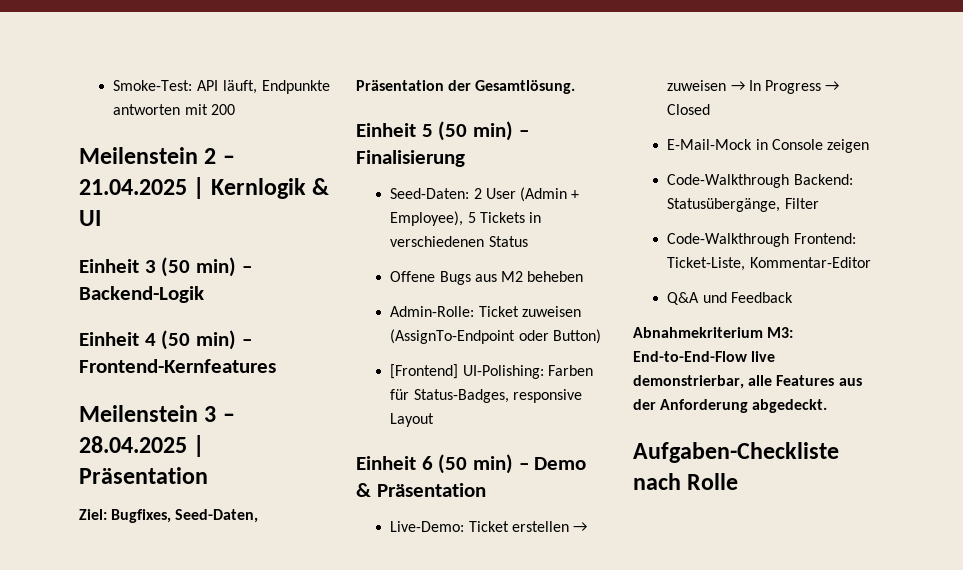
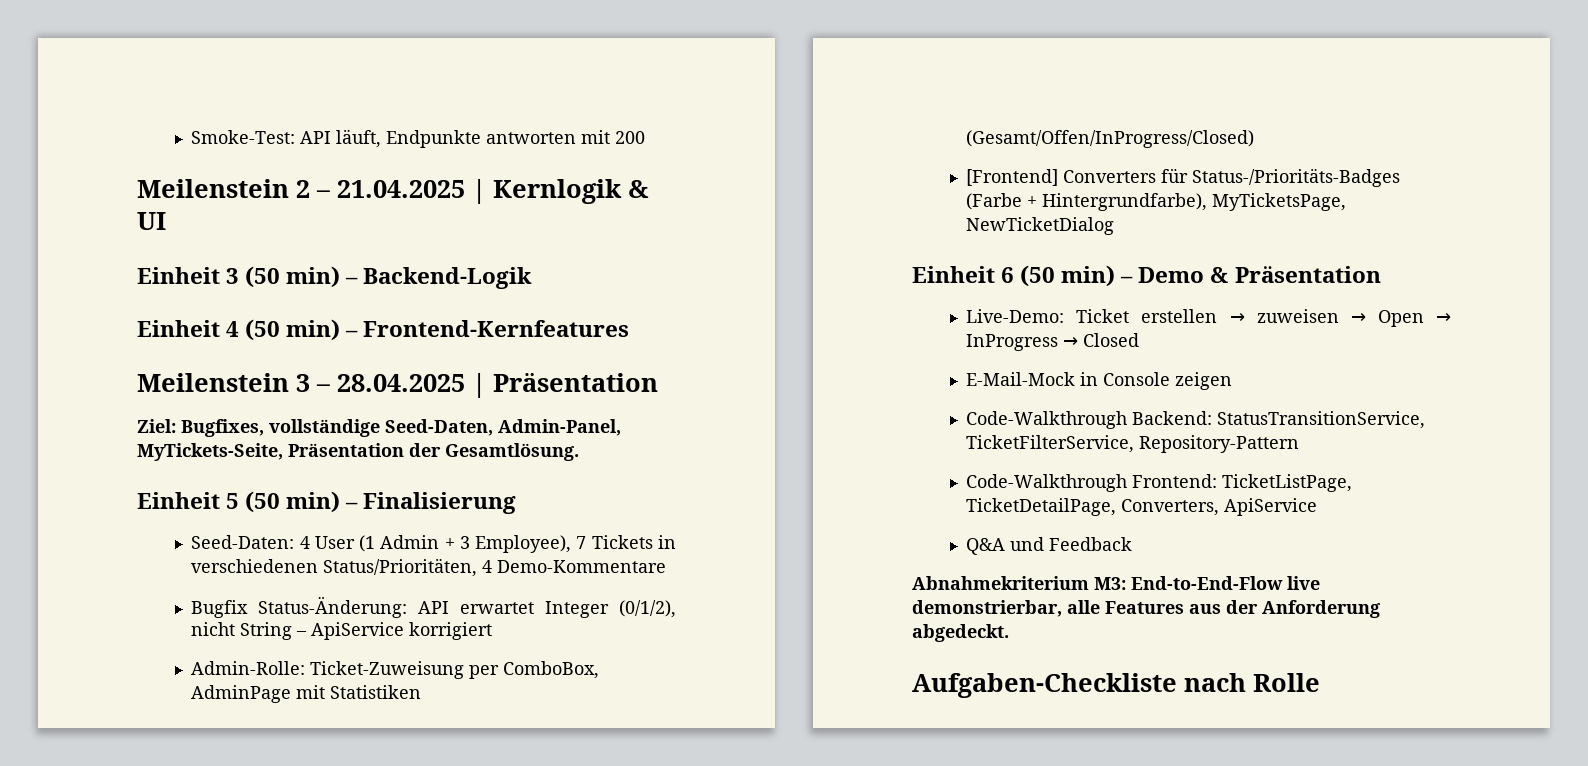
[175,509,259,523] Seed-Daten, -> [269,419,621,437] [137,443,283,461] vollständige Seed-Daten, Admin-Panel, MyTickets-Seite,
[473,187,580,202] [390,211,541,226] [390,236,528,247] [390,271,584,285] [390,306,581,317] [390,329,601,344] [390,364,593,379] [390,389,582,403] [390,413,435,427] 2 User (Admin + Employee), 5 Tickets in verschiedenen Status // Offene Bugs aus M2 beheben // Admin-Rolle: Ticket zuweisen (AssignTo-Endpoint oder Button) // [Frontend] UI-Polishing: Farben für Status-Badges, responsive Layout -> [299,535,676,553] [191,558,667,577] [191,596,676,618] [191,622,493,640] [191,661,600,679] [191,685,422,703] [966,130,1255,148] [966,168,1401,187] [966,193,1347,211] [966,217,1115,235] 4 User (1 Admin + 3 Employee), 7 Tickets in verschiedenen Status/Prioritäten, 4 Demo-Kommentare // Bugfix Status-Änderung: API erwartet Integer (0/1/2), nicht String – ApiService korrigiert // Admin-Rolle: Ticket-Zuweisung per ComboBox, AdminPage mit Statistiken (Gesamt/Offen/InProgress/Closed) // [Frontend] Converters für Status-/Prioritäts-Badges (Farbe + Hintergrundfarbe), MyTicketsPage, NewTicketDialog
[748,80,821,94] In Progress -> [1377,310,1451,327] [966,334,1059,351] Open → InProgress
[667,198,819,212] Statusübergänge, Filter -> [1217,411,1426,429] [966,435,1300,453] StatusTransitionService, TicketFilterService, Repository-Pattern
[667,257,871,271] Ticket-Liste, Kommentar-Editor -> [1222,474,1353,492] [966,498,1318,516] TicketListPage, TicketDetailPage, Converters, ApiService

